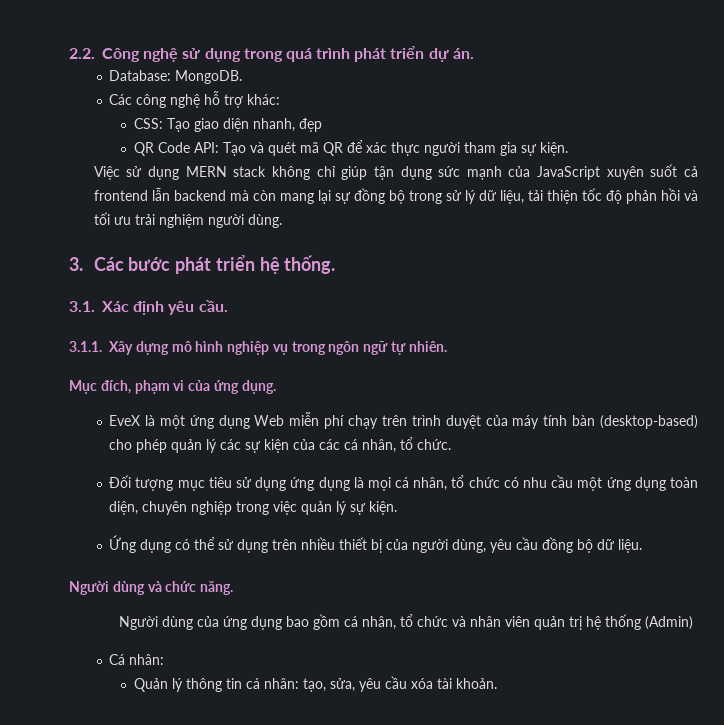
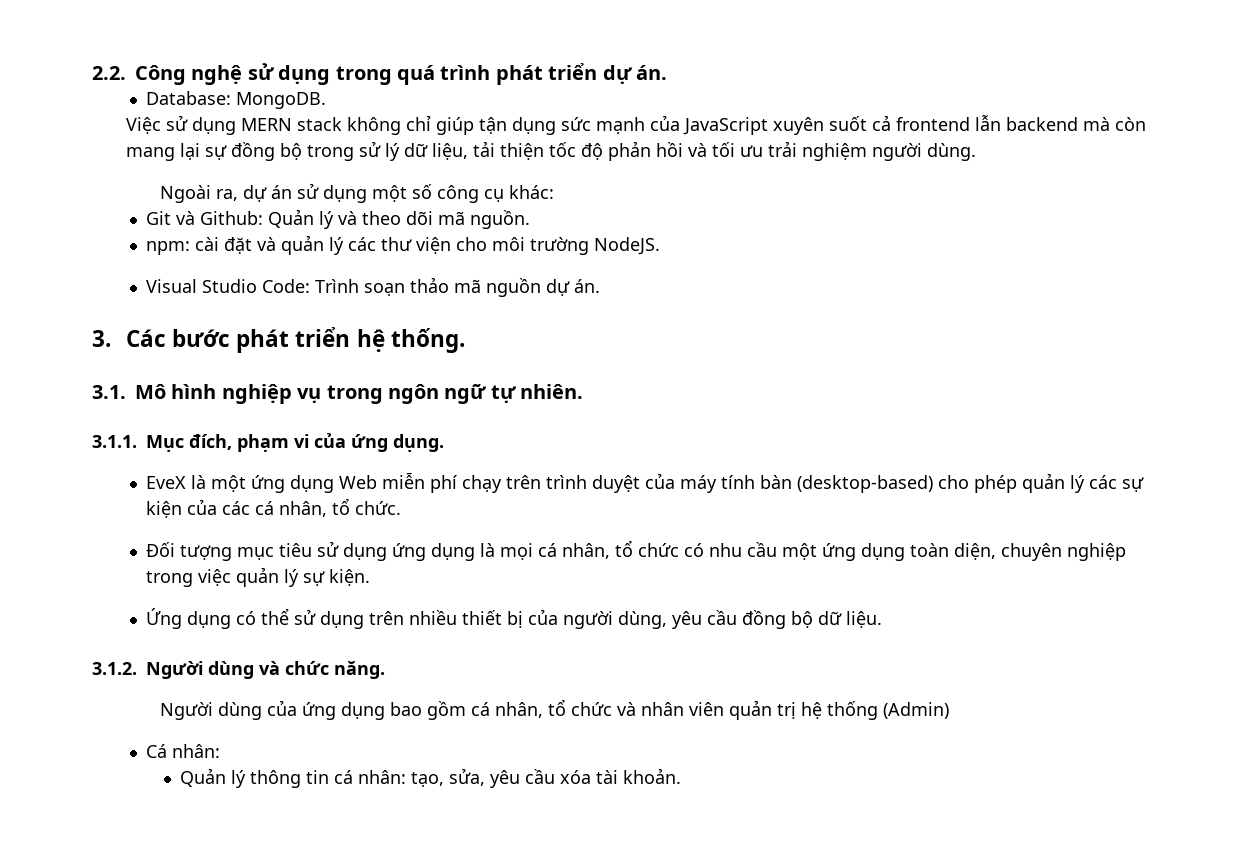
[109,91,281,108] [133,118,322,132] [133,140,568,156] // Các công nghệ hỗ trợ khác: // CSS: Tạo giao diện nhanh, đẹp // QR Code API: Tạo và quét mã QR để xác thực người tham gia sự kiện. -> (327, 100) none
(282, 221) none -> [160,183,555,203] [146,209,531,229] [146,235,661,255] [146,277,601,297] // Ngoài ra, dự án sử dụng một số công cụ khác: // Git và Github: Quản lý và theo dõi mã nguồn. // npm: cài đặt và quản lý các thư viện cho môi trường NodeJS. // Visual Studio Code: Trình soạn thảo mã nguồn dự án.
[102,300,228,315] [69,341,192,355] Xác định yêu cầu. // 3.1.1. Xây dựng mô -> [135,384,166,399] Mô
(447, 346) none -> [92,435,137,448] 3.1.1.
(643, 546) none -> [92,662,137,675] 3.1.2.

